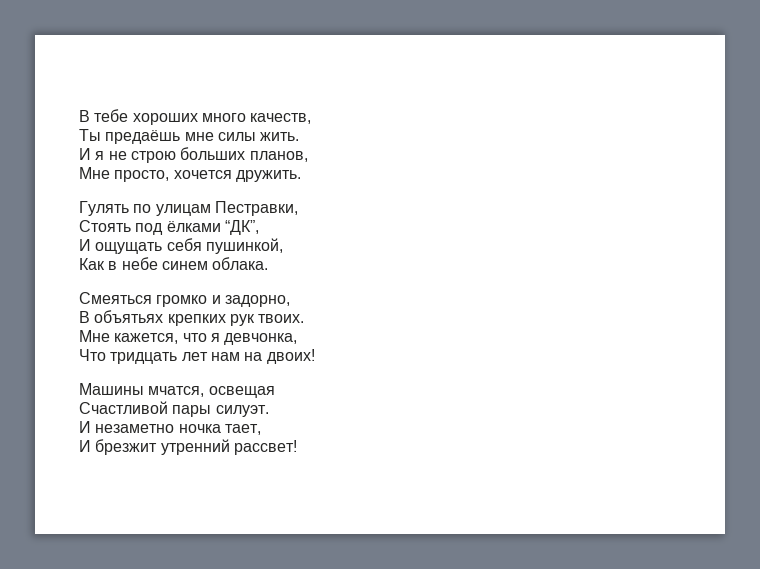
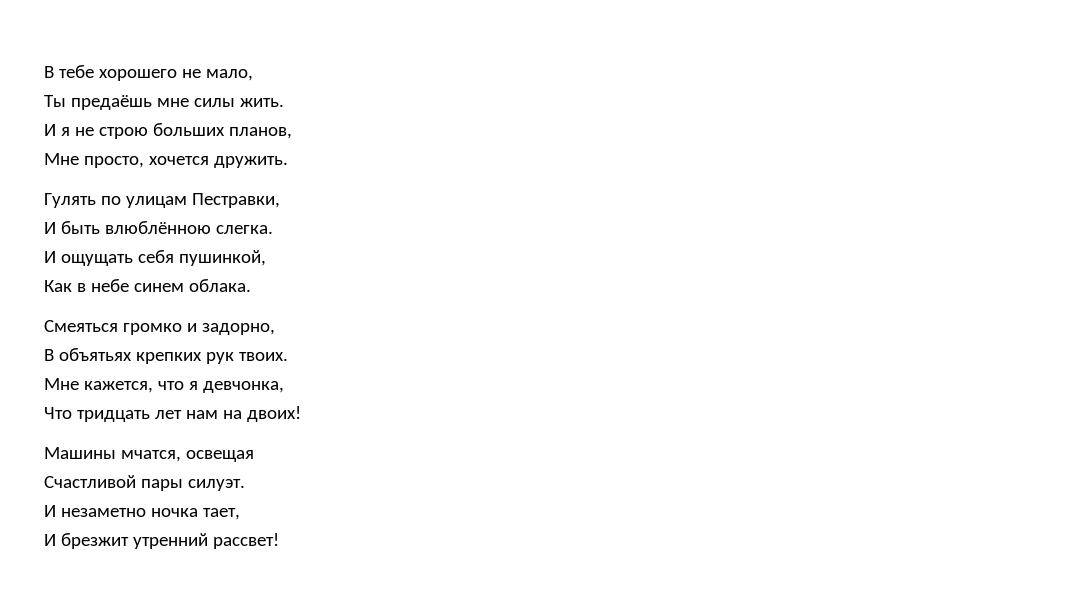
[132,113,312,125] хороших много качеств, -> [98,69,253,81] хорошего не мало,
[79,220,259,235] Стоять под ёлками “ДК”, -> [44,221,273,234] И быть влюблённою слегка.

